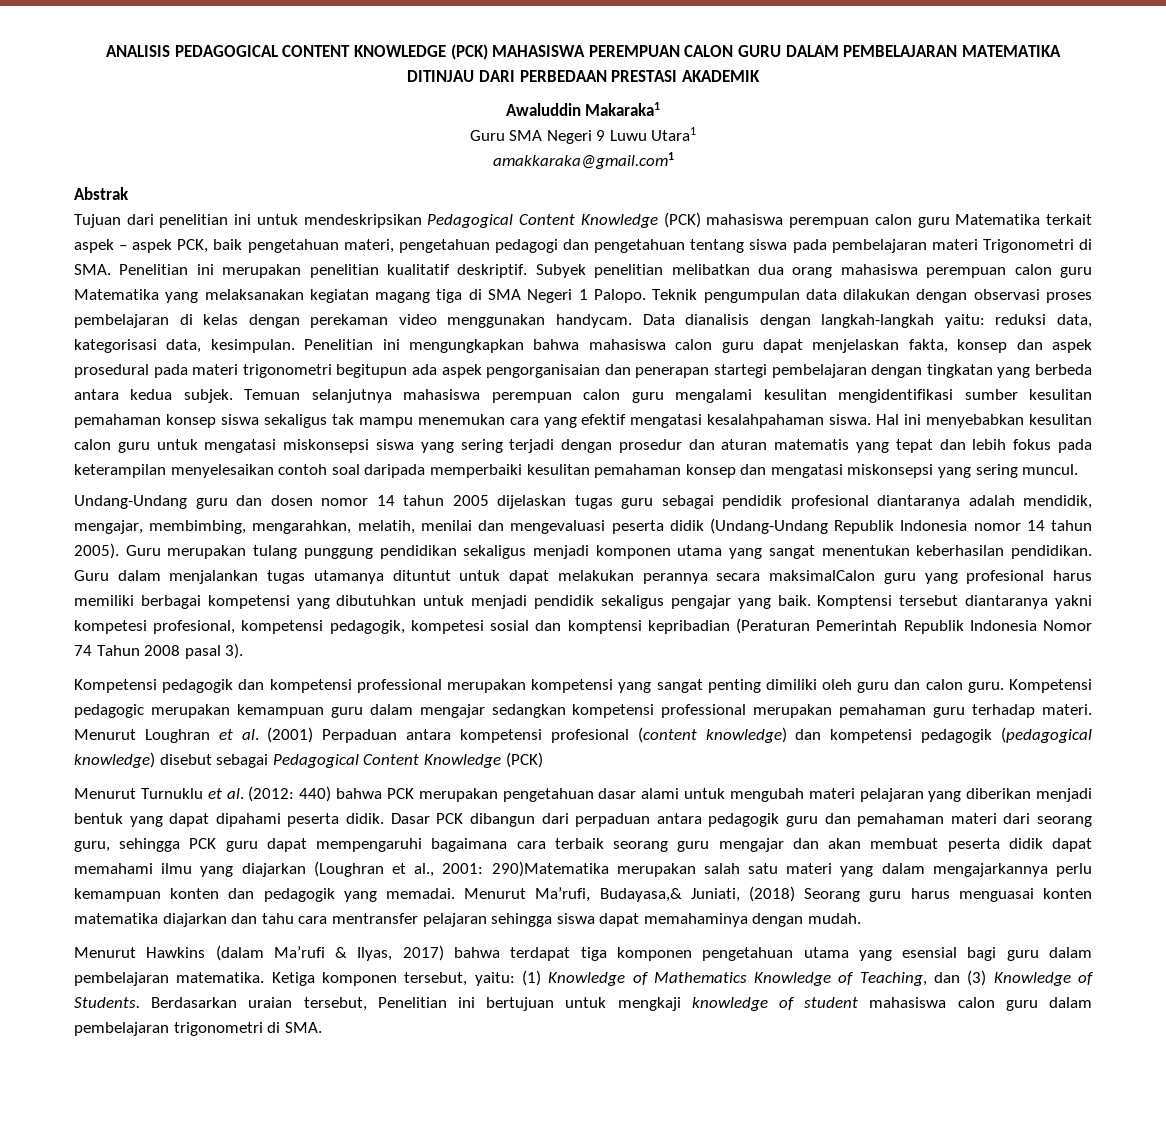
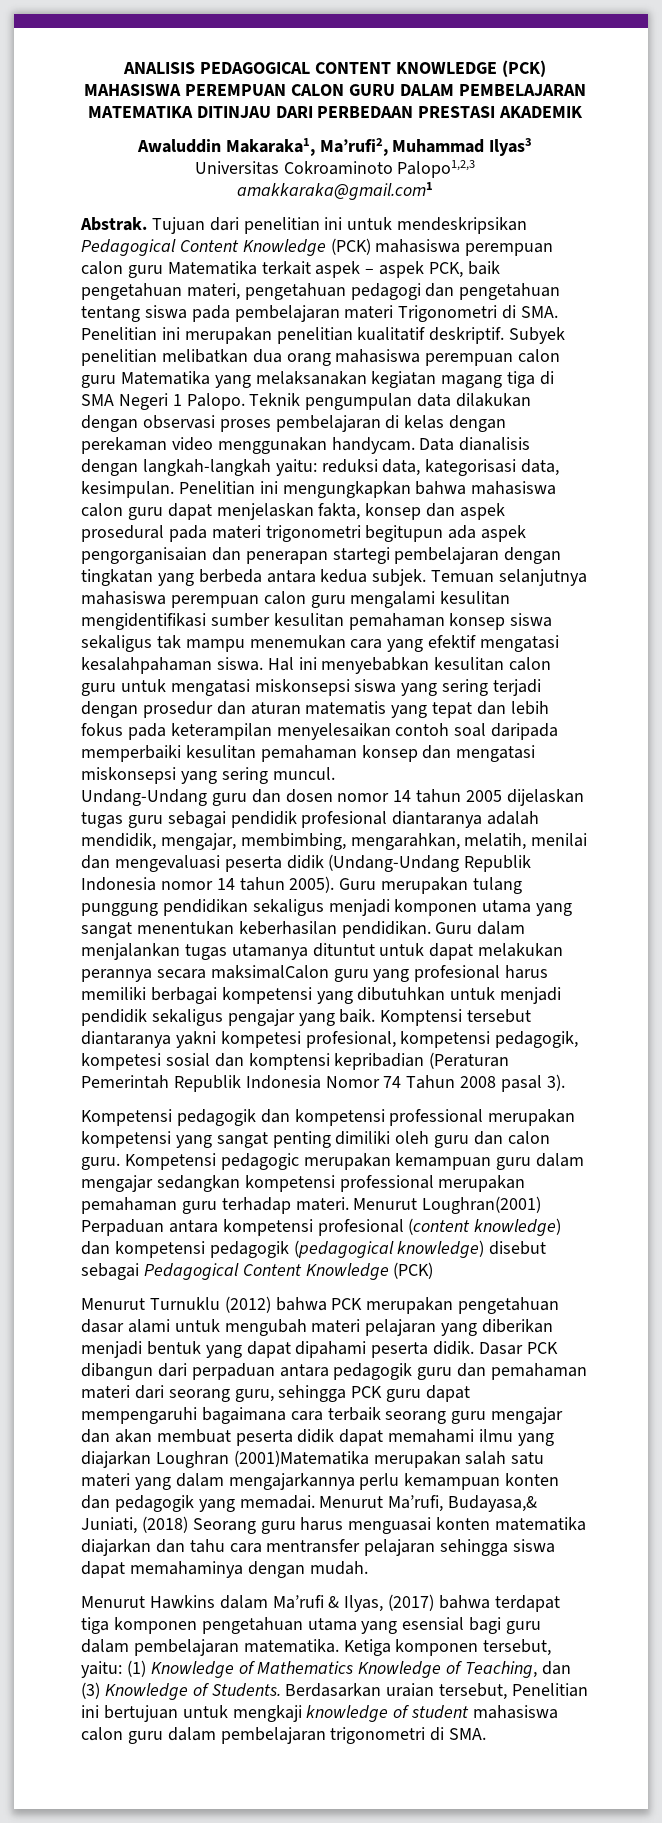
[585,102,661,116] [469,127,697,144] Makaraka1 // Guru SMA Negeri 9 Luwu Utara1 -> [225,138,533,156] [194,160,476,178] Makaraka1, Ma’rufi2, Muhammad Ilyas3 // Universitas Cokroaminoto Palopo1,2,3
[74,187,129,200] Abstrak // -> [80,217,147,231] Abstrak.
[144,727,314,743] Loughran et al. (2001) -> [422,1196,542,1214] Loughran(2001)
[207,786,332,802] et al. (2012: 440) -> [224,1296,271,1313] (2012)
[313,861,609,877] (Loughran et al., 2001: 290)Matematika -> [155,1450,369,1468] Loughran (2001)Matematika
[215,945,264,961] (dalam -> [219,1595,268,1609] dalam
[402,945,444,961] 2017) -> [388,1594,435,1611] (2017)

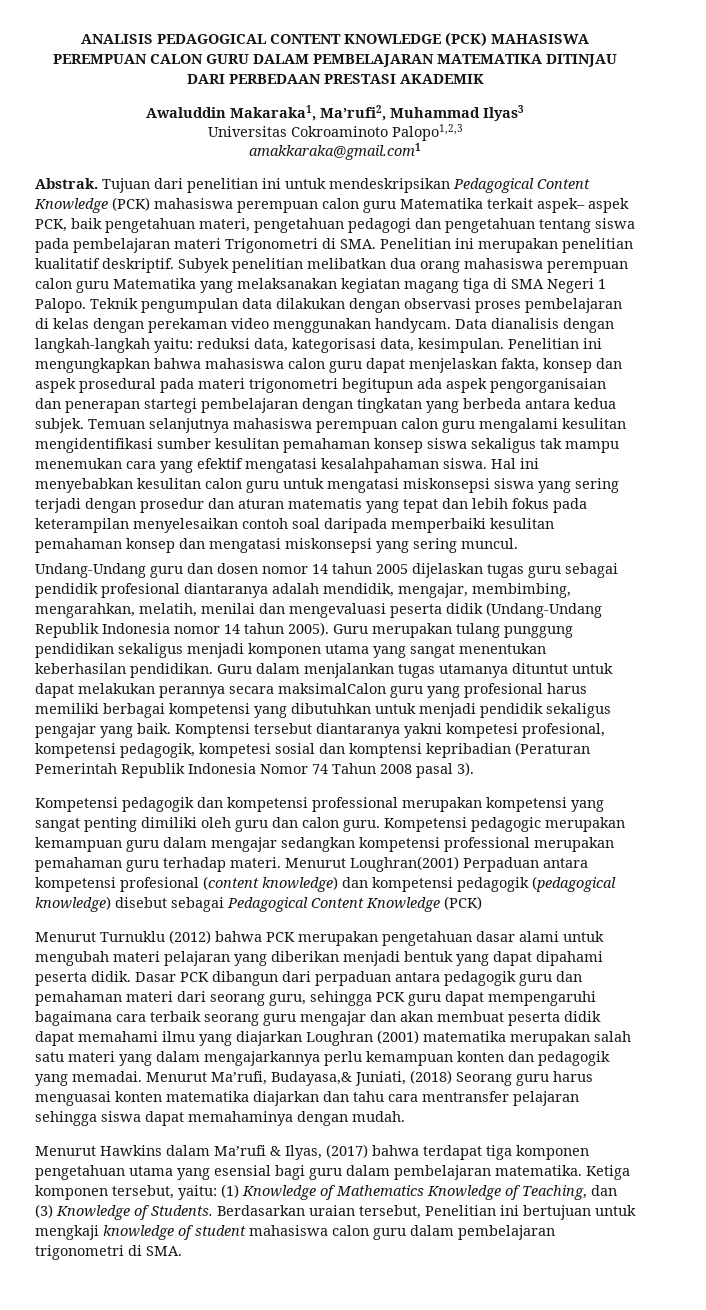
[315,261,375,278] aspek – -> [537,198,585,213] aspek–
[233,1450,369,1467] (2001)Matematika -> [377,1030,506,1044] (2001) matematika

